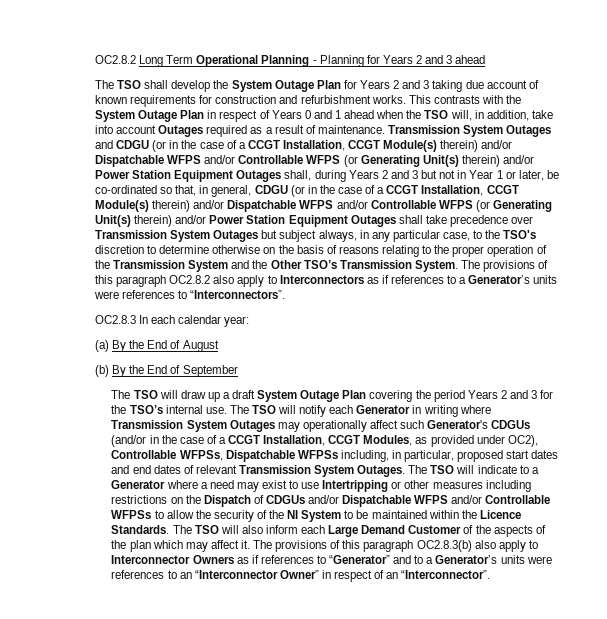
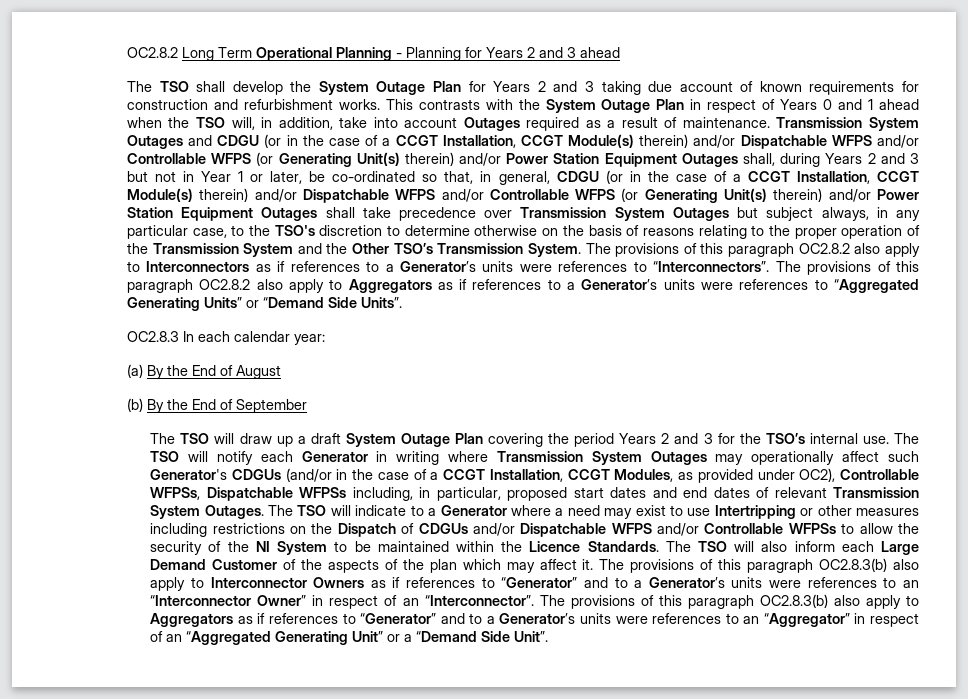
(286, 294) none -> [775,261,919,275] [126,279,919,293] [126,297,402,311] The provisions of this paragraph OC2.8.2 also apply to Aggregators as if references to a Generator’s units were references to “Aggregated Generating Units” or “Demand Side Units”.
(491, 574) none -> [539,594,920,609] [150,613,919,627] [150,631,549,645] The provisions of this paragraph OC2.8.3(b) also apply to Aggregators as if references to “Generator” and to a Generator’s units were references to an “Aggregator” in respect of an “Aggregated Generating Unit” or a “Demand Side Unit”.

